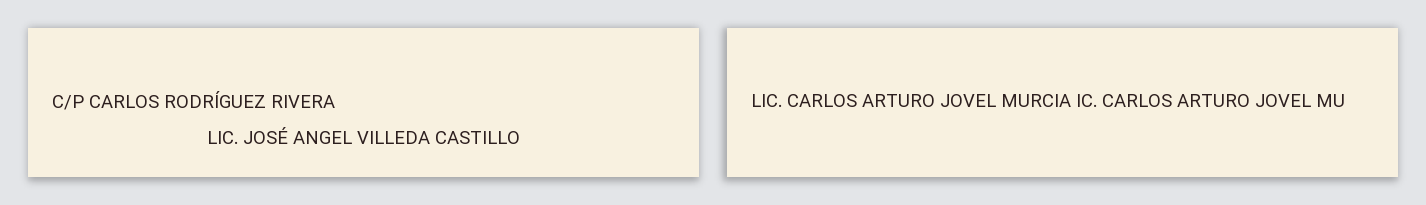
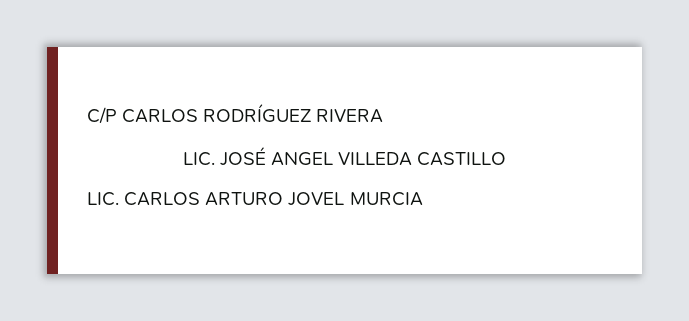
[1076,94,1345,107] IC. CARLOS ARTURO JOVEL MU -> (423, 199) none

